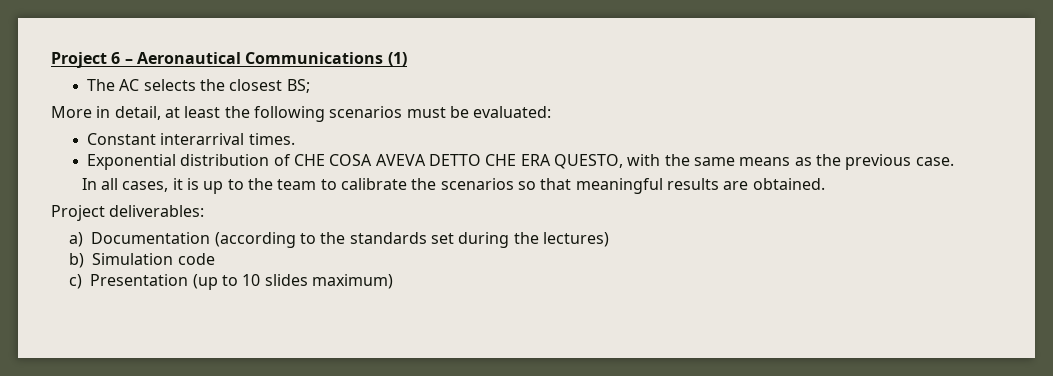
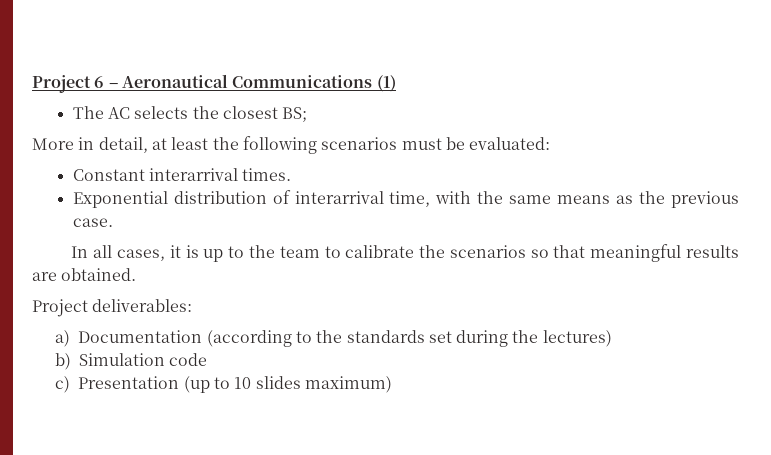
[294,154,623,169] CHE COSA AVEVA DETTO CHE ERA QUESTO, -> [294,191,431,207] interarrival time,

